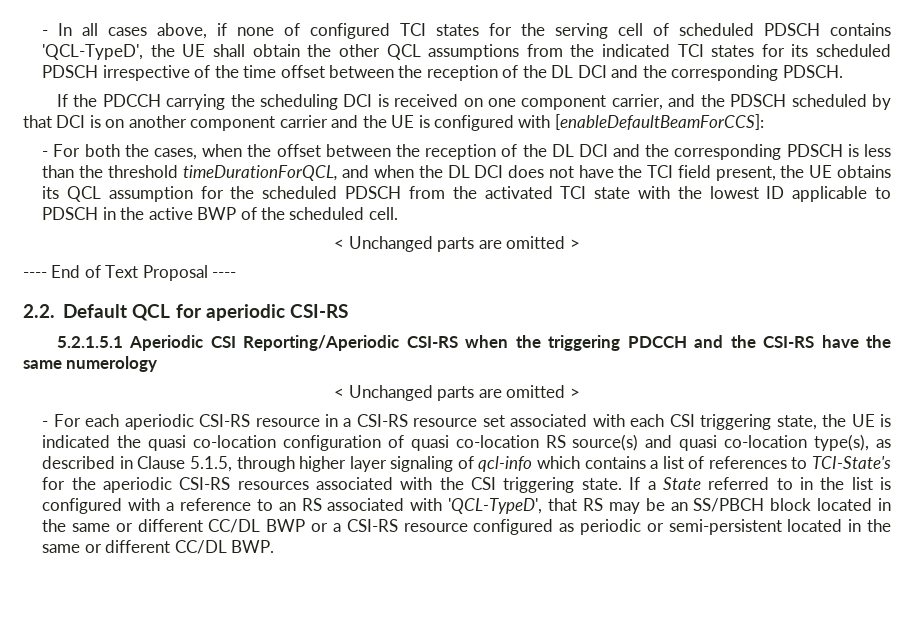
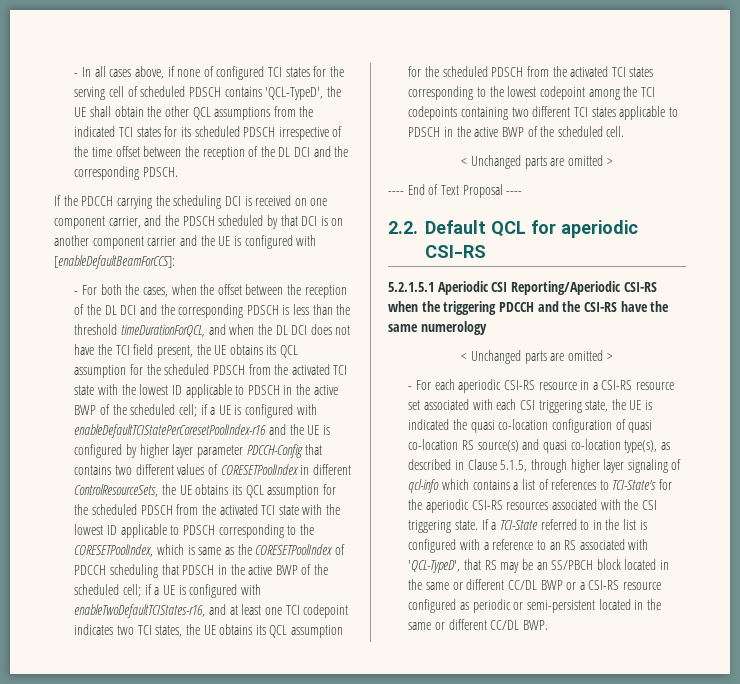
(365, 213) none -> [178,404,317,418] [74,424,330,438] [74,444,323,458] [74,464,351,475] [74,484,336,498] [74,504,341,515] [74,524,314,538] [74,544,345,557] [74,564,329,578] [74,584,261,598] [74,604,349,618] [74,624,344,638] [408,66,654,77] [408,86,655,100] [408,106,678,120] [408,126,603,137] cell; if a UE is configured with enableDefaultTCIStatePerCoresetPoolIndex-r16 and the UE is configured by higher layer parameter PDCCH-Config that contains two different values of CORESETPoolIndex in different ControlResourceSets, the UE obtains its QCL assumption for the scheduled PDSCH from the activated TCI state with the lowest ID applicable to PDSCH corresponding to the CORESETPoolIndex, which is same as the CORESETPoolIndex of PDCCH scheduling that PDSCH in the active BWP of the scheduled cell; if a UE is configured with enableTwoDefaultTCIStates-r16, and at least one TCI codepoint indicates two TCI states, the UE obtains its QCL assumption for the scheduled PDSCH from the activated TCI states corresponding to the lowest codepoint among the TCI codepoints containing two different TCI states applicable to PDSCH in the active BWP of the scheduled
[662,477,701,490] State -> [499,520,538,530] TCI-State

